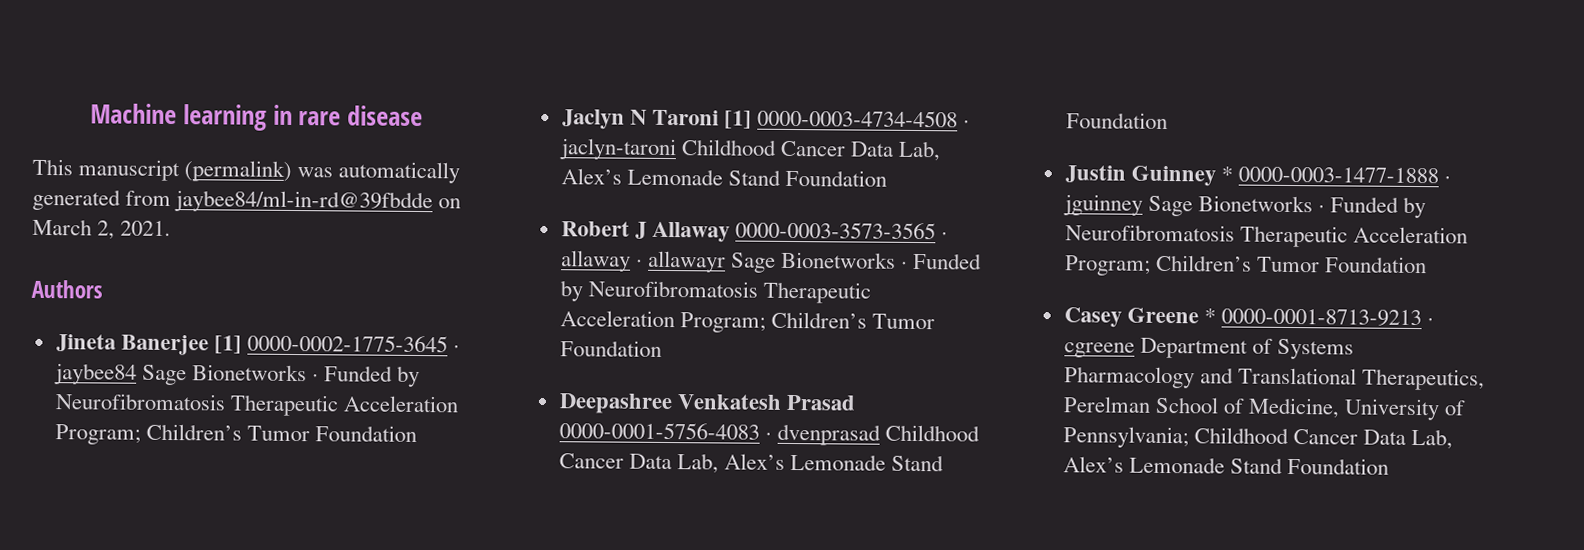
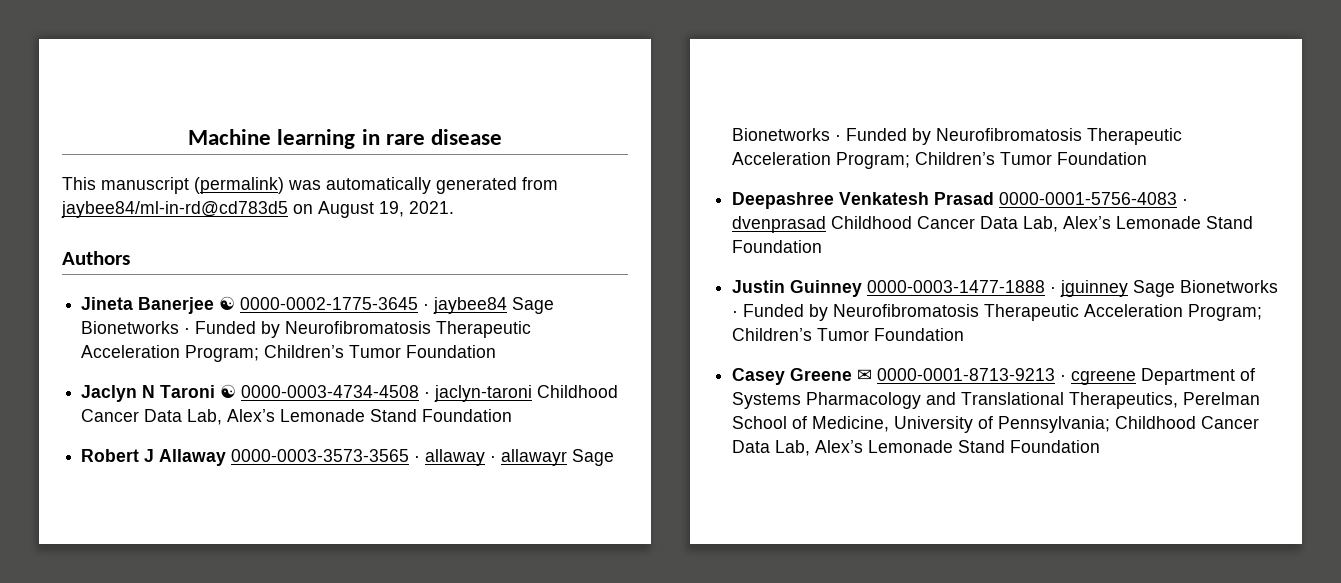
[174,190,462,214] [32,218,116,240] jaybee84/ml-in-rd@39fbdde on March 2, -> [61,201,404,218] jaybee84/ml-in-rd@cd783d5 on August 19,
[213,335,242,354] [1] -> [219,296,236,310] ☯
[723,110,752,129] [1] -> [220,384,237,398] ☯
[1220,166,1233,182] * -> (863, 288) none
[1203,308,1216,324] * -> [857,369,873,381] ✉

